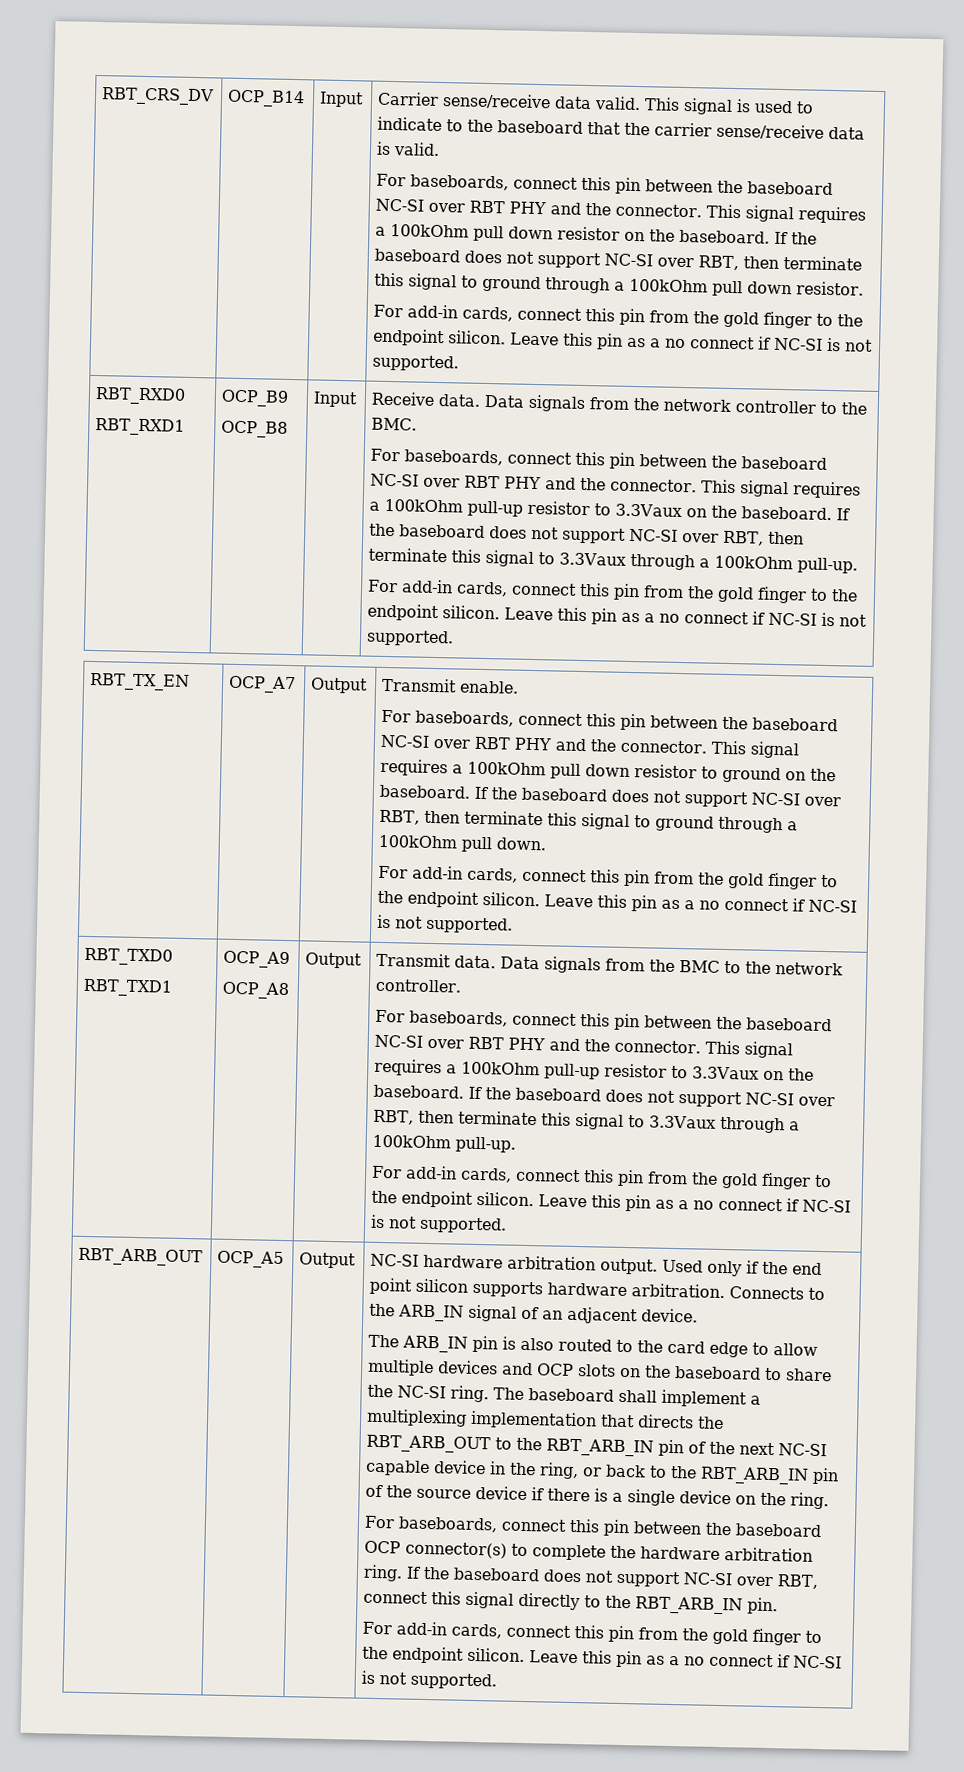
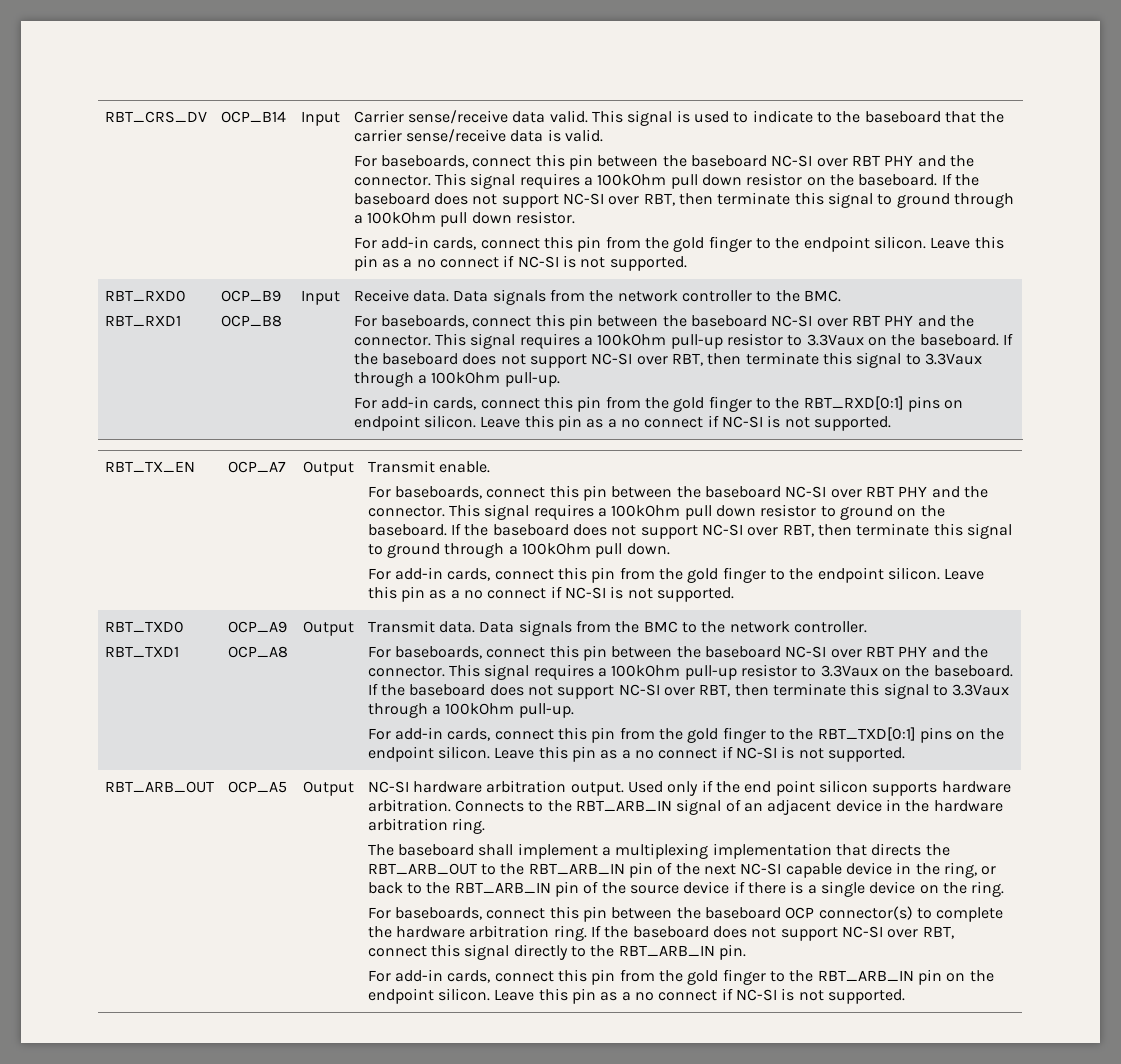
(859, 595) none -> [803,396,964,412] RBT_RXD[0:1] pins on
(398, 1197) none -> [817,727,1004,743] RBT_TXD[0:1] pins on the
[398,1304,465,1322] ARB_IN -> [576,800,673,811] RBT_ARB_IN
[641,1308,699,1323] [368,1334,819,1358] [367,1358,833,1382] [367,1384,490,1403] device. // The ARB_IN pin is also routed to the card edge to allow multiple devices and OCP slots on the baseboard to share the NC-SI ring. -> [835,799,1003,812] [367,818,486,834] device in the hardware arbitration ring. //
(389, 1653) none -> [817,969,994,985] RBT_ARB_IN pin on the

